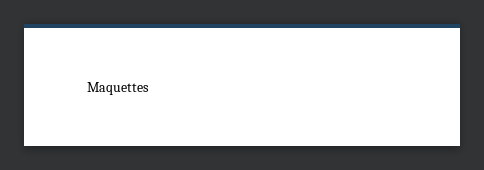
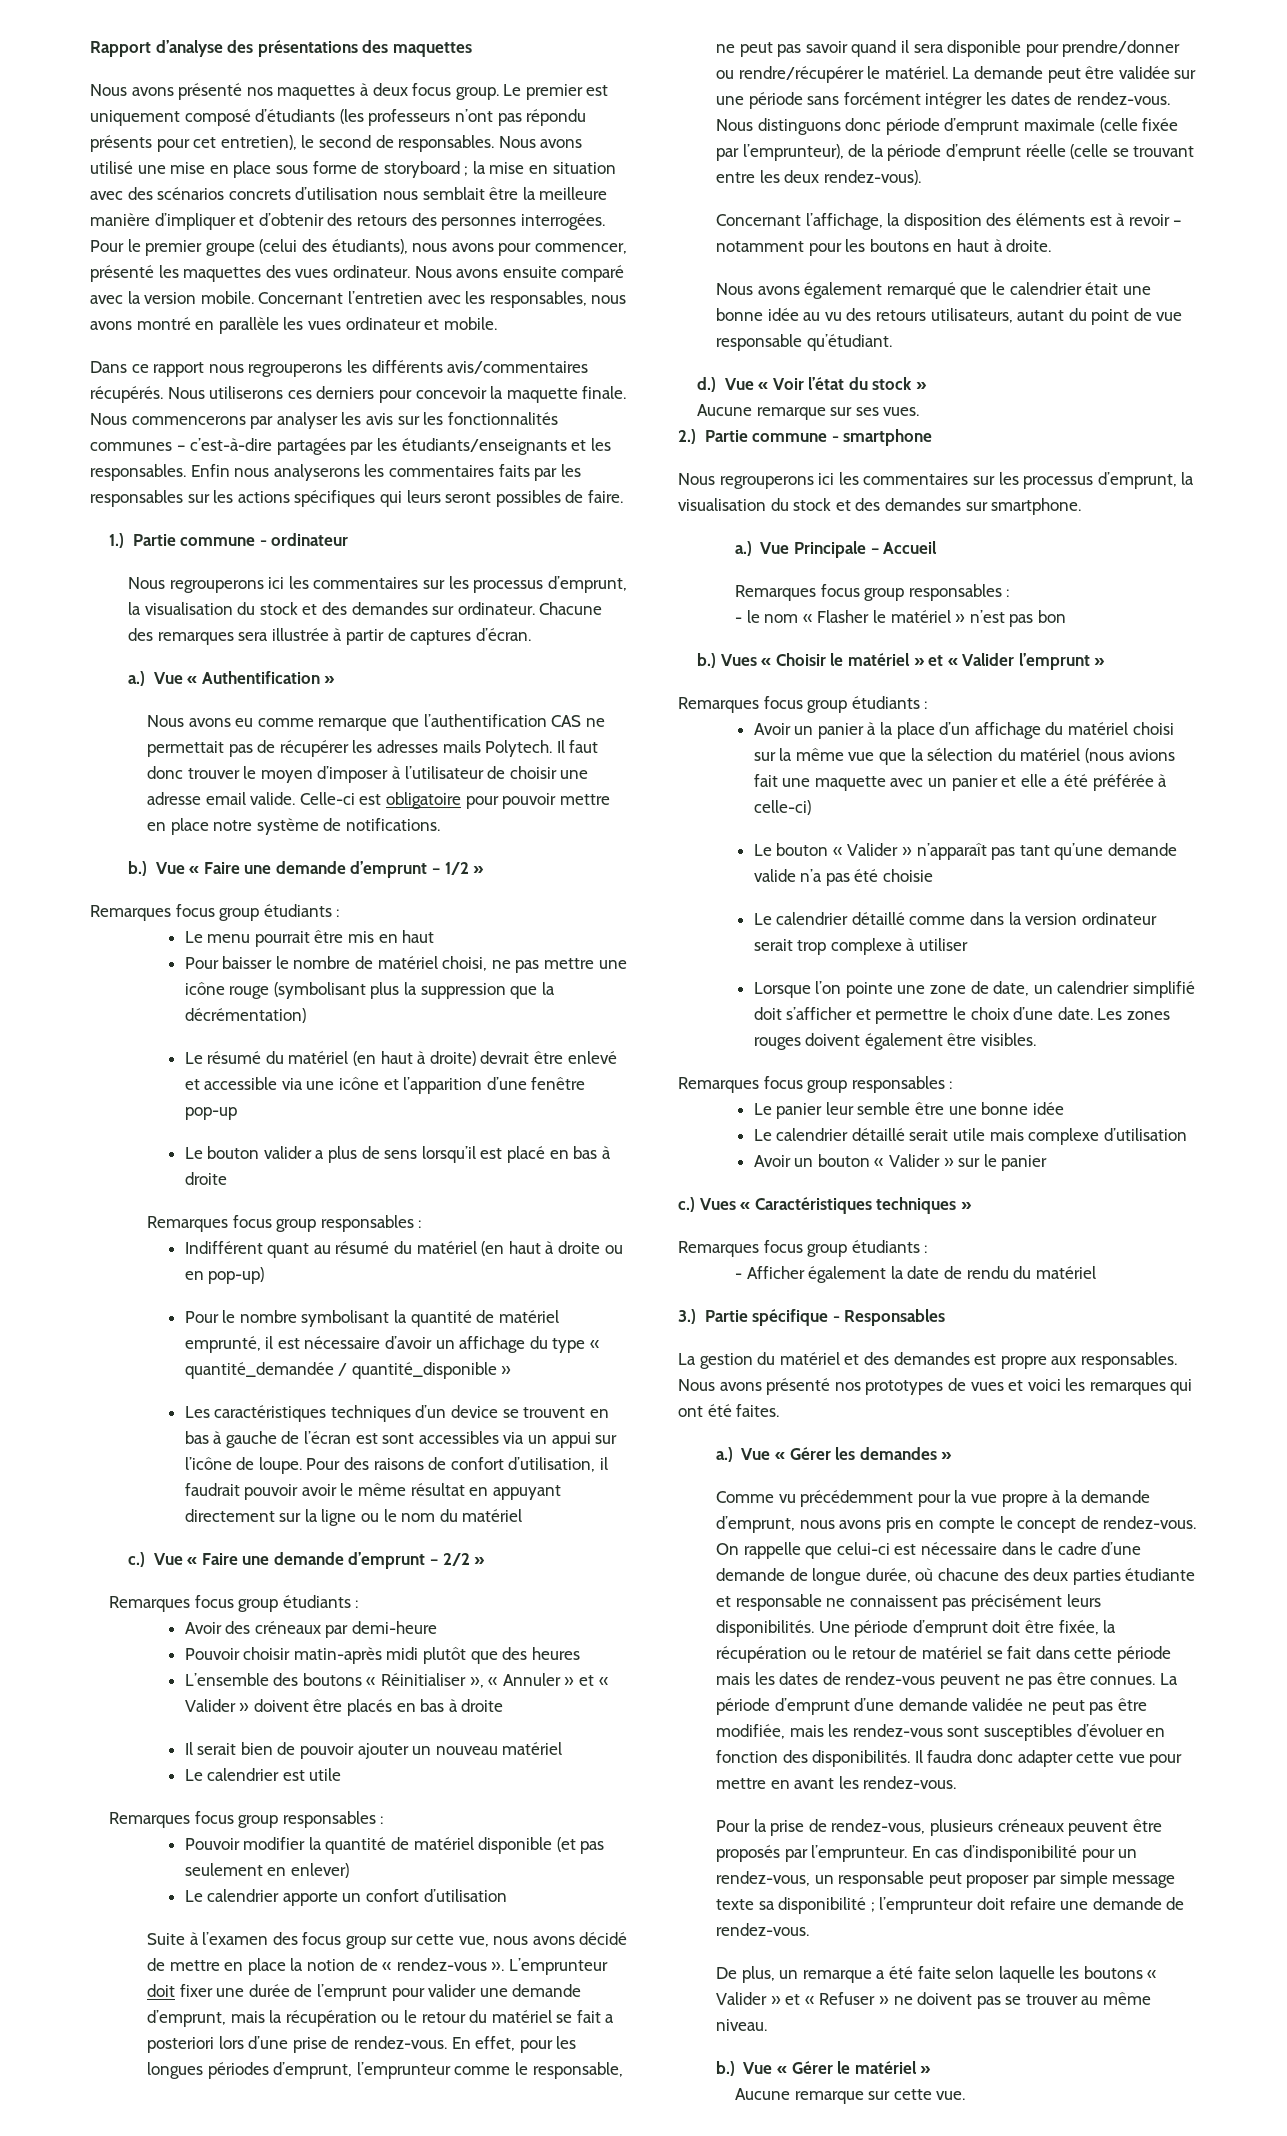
[87,82,149,95] Maquettes -> [90,40,472,57] [90,83,609,100] [90,109,587,126] [90,135,583,152] [90,161,616,178] [90,187,608,200] [90,213,605,230] [90,239,627,256] [90,265,625,282] [90,291,627,308] [90,317,497,334] [90,360,589,377] [90,386,627,403] [90,412,558,429] [90,438,611,455] [90,464,581,481] [90,490,623,507] [108,533,349,548] [127,576,627,593] [127,602,603,615] [127,628,531,645] [127,671,336,686] [146,714,605,731] [146,740,599,757] [146,766,589,783] [146,792,610,809] [146,818,440,835] [127,861,485,878] [90,904,340,921] [184,930,435,947] [184,956,627,973] [184,982,555,999] [184,1008,306,1023] [184,1051,617,1066] [184,1077,586,1094] [184,1107,237,1120] [184,1146,611,1163] [184,1172,227,1185] [146,1215,422,1232] [184,1241,623,1258] [184,1267,265,1284] [184,1310,559,1327] [184,1336,600,1353] [184,1362,512,1379] [184,1405,609,1422] [184,1431,618,1448] [184,1457,608,1474] [184,1483,561,1500] [184,1509,523,1526] [127,1552,486,1569] [108,1595,359,1612] [184,1621,438,1638] [184,1647,580,1664] [184,1673,609,1688] [184,1699,504,1716] [184,1742,563,1759] [184,1768,342,1781] [108,1811,384,1828] [184,1837,605,1854] [184,1863,349,1878] [184,1889,507,1906] [146,1932,628,1949] [146,1958,608,1975] [146,1984,582,2001] [146,2010,615,2027] [146,2036,577,2053] [146,2062,623,2079] [715,40,1181,57] [715,66,1197,83] [715,92,1170,109] [715,118,1179,135] [715,144,1195,161] [715,170,921,185] [715,213,1183,230] [715,239,1052,256] [715,282,1151,299] [715,308,1183,325] [715,334,892,351] [696,377,928,392] [696,404,920,420] [677,429,933,446] [677,472,1195,489] [677,498,1082,515] [734,541,938,558] [734,584,1010,601] [734,610,1066,627] [696,653,1106,670] [677,696,928,713] [753,722,1174,739] [753,748,1175,765] [753,774,1168,791] [753,800,811,815] [753,843,1177,860] [753,869,934,886] [753,912,1157,925] [753,938,969,955] [753,981,1195,998] [753,1007,1170,1024] [753,1033,1037,1050] [677,1076,953,1093] [753,1102,1064,1119] [753,1128,1187,1145] [753,1154,1048,1171] [677,1197,972,1214] [677,1240,928,1257] [734,1266,1096,1283] [677,1309,946,1326] [677,1352,1177,1369] [677,1378,1193,1395] [677,1404,780,1417] [715,1447,953,1462] [715,1490,1151,1507] [715,1516,1197,1533] [715,1542,1142,1559] [715,1568,1196,1585] [715,1594,1101,1611] [715,1620,1117,1637] [715,1646,1171,1663] [715,1672,1178,1689] [715,1698,1147,1715] [715,1724,1166,1741] [715,1750,1183,1767] [715,1776,957,1789] [715,1819,1162,1836] [715,1845,1138,1862] [715,1871,1176,1888] [715,1897,1185,1914] [715,1923,809,1936] [715,1966,1158,1983] [715,1992,1152,2009] [715,2019,767,2031] [715,2061,932,2076] [734,2088,966,2104] Rapport d’analyse des présentations des maquettes // Nous avons présenté nos maquettes à deux focus group. Le premier est uniquement composé d’étudiants (les professeurs n’ont pas répondu présents pour cet entretien), le second de responsables. Nous avons utilisé une mise en place sous forme de storyboard ; la mise en situation avec des scénarios concrets d’utilisation nous semblait être la meilleure manière d’impliquer et d’obtenir des retours des personnes interrogées. Pour le premier groupe (celui des étudiants), nous avons pour commencer, présenté les maquettes des vues ordinateur. Nous avons ensuite comparé avec la version mobile. Concernant l’entretien avec les responsables, nous avons montré en parallèle les vues ordinateur et mobile. // Dans ce rapport nous regrouperons les différents avis/commentaires récupérés. Nous utiliserons ces derniers pour concevoir la maquette finale. Nous commencerons par analyser les avis sur les fonctionnalités communes – c’est-à-dire partagées par les étudiants/enseignants et les responsables. Enfin nous analyserons les commentaires faits par les responsables sur les actions spécifiques qui leurs seront possibles de faire. // 1.) Partie commune - ordinateur // Nous regrouperons ici les commentaires sur les processus d’emprunt, la visualisation du stock et des demandes sur ordinateur. Chacune des remarques sera illustrée à partir de captures d’écran. // a.) Vue « Authentification » // Nous avons eu comme remarque que l’authentification CAS ne permettait pas de récupérer les adresses mails Polytech. Il faut donc trouver le moyen d’imposer à l’utilisateur de choisir une adresse email valide. Celle-ci est obligatoire pour pouvoir mettre en place notre système de notifications. // b.) Vue « Faire une demande d’emprunt – 1/2 » // Remarques focus group étudiants : // Le menu pourrait être mis en haut // Pour baisser le nombre de matériel choisi, ne pas mettre une icône rouge (symbolisant plus la suppression que la décrémentation) // Le résumé du matériel (en haut à droite) devrait être enlevé et accessible via une icône et l’apparition d’une fenêtre pop-up // Le bouton valider a plus de sens lorsqu’il est placé en bas à droite // Remarques focus group responsables : // Indifférent quant au résumé du matériel (en haut à droite ou en pop-up) // Pour le nombre symbolisant la quantité de matériel emprunté, il est nécessaire d’avoir un affichage du type « quantité_demandée / quantité_disponible » // Les caractéristiques techniques d’un device se trouvent en bas à gauche de l’écran est sont accessibles via un appui sur l’icône de loupe. Pour des raisons de confort d’utilisation, il faudrait pouvoir avoir le même résultat en appuyant directement sur la ligne ou le nom du matériel // c.) Vue « Faire une demande d’emprunt – 2/2 » // Remarques focus group étudiants : // Avoir des créneaux par demi-heure // Pouvoir choisir matin-après midi plutôt que des heures // L’ensemble des boutons « Réinitialiser », « Annuler » et « Valider » doivent être placés en bas à droite // Il serait bien de pouvoir ajouter un nouveau matériel // Le calendrier est utile // Remarques focus group responsables : // Pouvoir modifier la quantité de matériel disponible (et pas seulement en enlever) // Le calendrier apporte un confort d’utilisation // Suite à l’examen des focus group sur cette vue, nous avons décidé de mettre en place la notion de « rendez-vous ». L’emprunteur doit fixer une durée de l’emprunt pour valider une demande d’emprunt, mais la récupération ou le retour du matériel se fait a posteriori lors d’une prise de rendez-vous. En effet, pour les longues périodes d’emprunt, l’emprunteur comme le responsable, ne peut pas savoir quand il sera disponible pour prendre/donner ou rendre/récupérer le matériel. La demande peut être validée sur une période sans forcément intégrer les dates de rendez-vous. Nous distinguons donc période d’emprunt maximale (celle fixée par l’emprunteur), de la période d’emprunt réelle (celle se trouvant entre les deux rendez-vous). // Concernant l’affichage, la disposition des éléments est à revoir – notamment pour les boutons en haut à droite. // Nous avons également remarqué que le calendrier était une bonne idée au vu des retours utilisateurs, autant du point de vue responsable qu’étudiant. // d.) Vue « Voir l’état du stock » // Aucune remarque sur ses vues. // 2.) Partie commune - smartphone // Nous regrouperons ici les commentaires sur les processus d’emprunt, la visualisation du stock et des demandes sur smartphone. // a.) Vue Principale – Accueil // Remarques focus group responsables : // - le nom « Flasher le matériel » n’est pas bon // b.) Vues « Choisir le matériel » et « Valider l’emprunt » // Remarques focus group étudiants : // Avoir un panier à la place d’un affichage du matériel choisi sur la même vue que la sélection du matériel (nous avions fait une maquette avec un panier et elle a été préférée à celle-ci) // Le bouton « Valider » n’apparaît pas tant qu’une demande valide n’a pas été choisie // Le calendrier détaillé comme dans la version ordinateur serait trop complexe à utiliser // Lorsque l’on pointe une zone de date, un calendrier simplifié doit s’afficher et permettre le choix d’une date. Les zones rouges doivent également être visibles. // Remarques focus group responsables : // Le panier leur semble être une bonne idée // Le calendrier détaillé serait utile mais complexe d’utilisation // Avoir un bouton « Valider » sur le panier // c.) Vues « Caractéristiques techniques » // Remarques focus group étudiants : // - Afficher également la date de rendu du matériel // 3.) Partie spécifique - Responsables // La gestion du matériel et des demandes est propre aux responsables. Nous avons présenté nos prototypes de vues et voici les remarques qui ont été faites. // a.) Vue « Gérer les demandes » // Comme vu précédemment pour la vue propre à la demande d’emprunt, nous avons pris en compte le concept de rendez-vous. On rappelle que celui-ci est nécessaire dans le cadre d’une demande de longue durée, où chacune des deux parties étudiante et responsable ne connaissent pas précisément leurs disponibilités. Une période d’emprunt doit être fixée, la récupération ou le retour de matériel se fait dans cette période mais les dates de rendez-vous peuvent ne pas être connues. La période d’emprunt d’une demande validée ne peut pas être modifiée, mais les rendez-vous sont susceptibles d’évoluer en fonction des disponibilités. Il faudra donc adapter cette vue pour mettre en avant les rendez-vous. // Pour la prise de rendez-vous, plusieurs créneaux peuvent être proposés par l’emprunteur. En cas d’indisponibilité pour un rendez-vous, un responsable peut proposer par simple message texte sa disponibilité ; l’emprunteur doit refaire une demande de rendez-vous. // De plus, un remarque a été faite selon laquelle les boutons « Valider » et « Refuser » ne doivent pas se trouver au même niveau. // b.) Vue « Gérer le matériel » // Aucune remarque sur cette vue.

